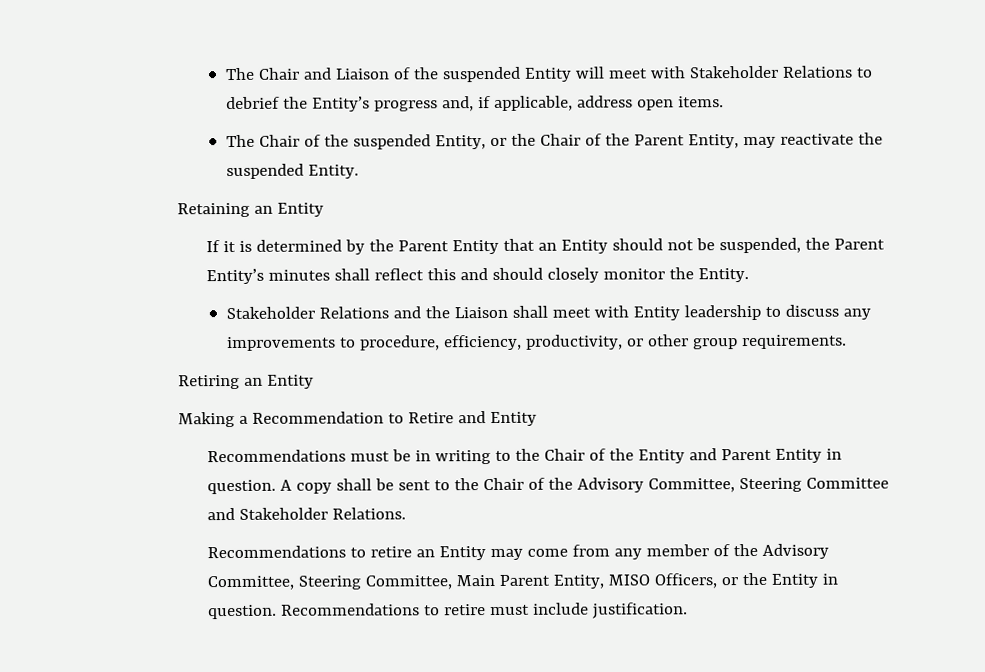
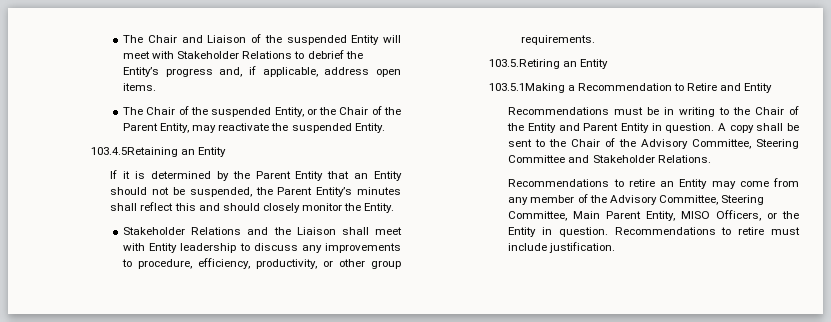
[176,202,250,218] Retaining -> [90,147,178,157] 103.4.5Retaining
[177,374,314,390] [177,411,235,428] Retiring an Entity // Making -> [488,59,608,69] [488,83,565,93] 103.5.Retiring an Entity // 103.5.1Making

